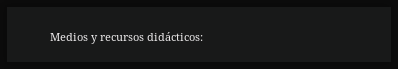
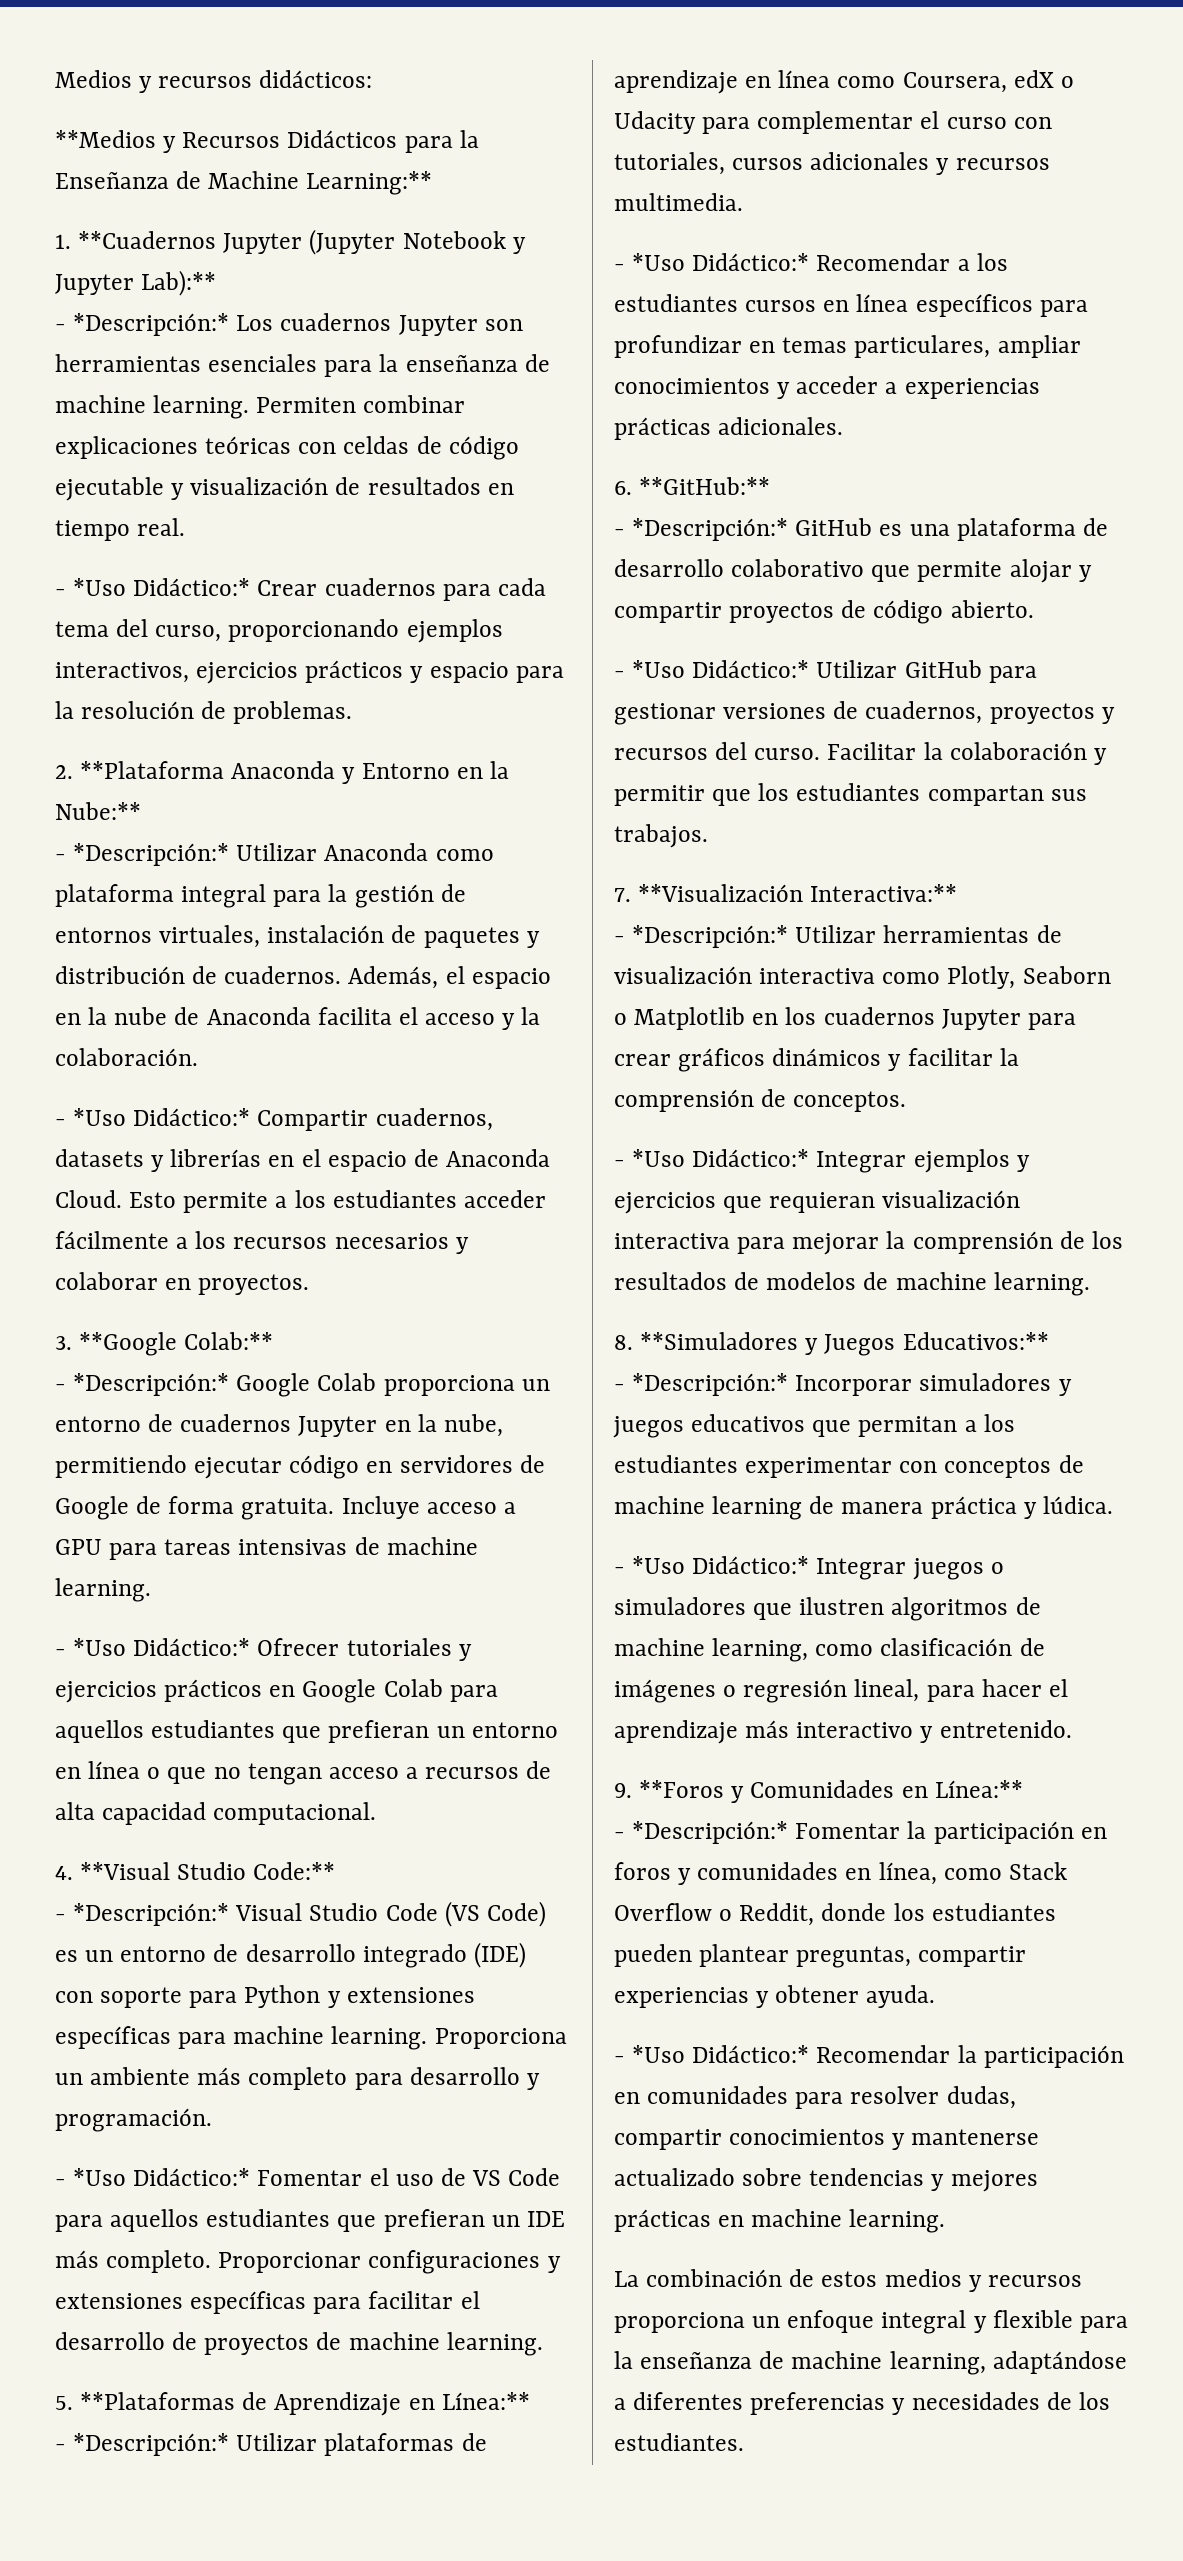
(203, 36) none -> [55,130,479,153] [55,171,433,195] [55,229,526,255] [55,270,217,296] [55,313,523,336] [55,354,550,377] [55,395,466,419] [55,436,519,460] [55,477,514,501] [55,518,186,541] [55,578,546,601] [55,619,503,643] [55,660,564,684] [55,701,353,724] [55,761,509,784] [55,802,141,820] [55,843,494,866] [55,884,466,908] [55,925,540,948] [55,966,551,989] [55,1007,541,1030] [55,1048,198,1066] [55,1108,493,1131] [55,1149,551,1172] [55,1190,546,1213] [55,1231,469,1254] [55,1272,310,1295] [55,1332,274,1356] [55,1373,550,1397] [55,1414,503,1437] [55,1455,545,1479] [55,1496,516,1520] [55,1537,478,1560] [55,1578,151,1602] [55,1638,472,1661] [55,1679,498,1703] [55,1720,558,1743] [55,1761,552,1785] [55,1802,377,1825] [55,1862,336,1880] [55,1901,546,1927] [55,1942,526,1968] [55,1985,475,2008] [55,2026,567,2050] [55,2067,540,2090] [55,2108,212,2132] [55,2168,561,2186] [55,2209,565,2232] [55,2250,561,2274] [55,2291,480,2314] [55,2332,543,2356] [55,2392,530,2416] [55,2433,487,2456] [614,70,1074,94] [614,111,1052,134] [614,152,1050,175] [614,193,743,211] [614,253,1008,271] [614,294,1088,317] [614,335,1081,358] [614,376,1040,399] [614,417,844,440] [614,477,771,495] [614,518,1108,541] [614,559,1092,583] [614,600,1034,624] [614,660,1037,683] [614,701,1115,725] [614,742,1107,765] [614,783,1087,806] [614,824,708,848] [614,884,958,902] [614,925,1062,948] [614,966,1111,989] [614,1007,1076,1030] [614,1048,1019,1072] [614,1089,907,1112] [614,1149,1030,1173] [614,1190,1021,1214] [614,1231,1123,1255] [614,1272,1090,1296] [614,1332,1049,1356] [614,1373,1072,1396] [613,1414,1015,1438] [614,1455,1084,1478] [614,1496,1113,1520] [614,1556,1004,1580] [614,1597,1041,1621] [614,1638,1045,1662] [614,1679,1068,1703] [614,1720,1072,1744] [614,1780,1023,1803] [614,1821,1107,1844] [614,1862,1067,1885] [614,1903,1056,1926] [614,1944,1027,1968] [614,1985,936,2008] [614,2045,1124,2068] [614,2086,1016,2109] [614,2129,1040,2150] [614,2168,1038,2192] [614,2209,946,2233] [614,2269,1082,2292] [614,2310,1128,2334] [614,2351,1127,2375] [614,2392,1110,2415] [614,2433,744,2451] // **Medios y Recursos Didácticos para la Enseñanza de Machine Learning:** // 1. **Cuadernos Jupyter (Jupyter Notebook y Jupyter Lab):** // - *Descripción:* Los cuadernos Jupyter son herramientas esenciales para la enseñanza de machine learning. Permiten combinar explicaciones teóricas con celdas de código ejecutable y visualización de resultados en tiempo real. // - *Uso Didáctico:* Crear cuadernos para cada tema del curso, proporcionando ejemplos interactivos, ejercicios prácticos y espacio para la resolución de problemas. // 2. **Plataforma Anaconda y Entorno en la Nube:** // - *Descripción:* Utilizar Anaconda como plataforma integral para la gestión de entornos virtuales, instalación de paquetes y distribución de cuadernos. Además, el espacio en la nube de Anaconda facilita el acceso y la colaboración. // - *Uso Didáctico:* Compartir cuadernos, datasets y librerías en el espacio de Anaconda Cloud. Esto permite a los estudiantes acceder fácilmente a los recursos necesarios y colaborar en proyectos. // 3. **Google Colab:** // - *Descripción:* Google Colab proporciona un entorno de cuadernos Jupyter en la nube, permitiendo ejecutar código en servidores de Google de forma gratuita. Incluye acceso a GPU para tareas intensivas de machine learning. // - *Uso Didáctico:* Ofrecer tutoriales y ejercicios prácticos en Google Colab para aquellos estudiantes que prefieran un entorno en línea o que no tengan acceso a recursos de alta capacidad computacional. // 4. **Visual Studio Code:** // - *Descripción:* Visual Studio Code (VS Code) es un entorno de desarrollo integrado (IDE) con soporte para Python y extensiones específicas para machine learning. Proporciona un ambiente más completo para desarrollo y programación. // - *Uso Didáctico:* Fomentar el uso de VS Code para aquellos estudiantes que prefieran un IDE más completo. Proporcionar configuraciones y extensiones específicas para facilitar el desarrollo de proyectos de machine learning. // 5. **Plataformas de Aprendizaje en Línea:** // - *Descripción:* Utilizar plataformas de aprendizaje en línea como Coursera, edX o Udacity para complementar el curso con tutoriales, cursos adicionales y recursos multimedia. // - *Uso Didáctico:* Recomendar a los estudiantes cursos en línea específicos para profundizar en temas particulares, ampliar conocimientos y acceder a experiencias prácticas adicionales. // 6. **GitHub:** // - *Descripción:* GitHub es una plataforma de desarrollo colaborativo que permite alojar y compartir proyectos de código abierto. // - *Uso Didáctico:* Utilizar GitHub para gestionar versiones de cuadernos, proyectos y recursos del curso. Facilitar la colaboración y permitir que los estudiantes compartan sus trabajos. // 7. **Visualización Interactiva:** // - *Descripción:* Utilizar herramientas de visualización interactiva como Plotly, Seaborn o Matplotlib en los cuadernos Jupyter para crear gráficos dinámicos y facilitar la comprensión de conceptos. // - *Uso Didáctico:* Integrar ejemplos y ejercicios que requieran visualización interactiva para mejorar la comprensión de los resultados de modelos de machine learning. // 8. **Simuladores y Juegos Educativos:** // - *Descripción:* Incorporar simuladores y juegos educativos que permitan a los estudiantes experimentar con conceptos de machine learning de manera práctica y lúdica. // - *Uso Didáctico:* Integrar juegos o simuladores que ilustren algoritmos de machine learning, como clasificación de imágenes o regresión lineal, para hacer el aprendizaje más interactivo y entretenido. // 9. **Foros y Comunidades en Línea:** // - *Descripción:* Fomentar la participación en foros y comunidades en línea, como Stack Overflow o Reddit, donde los estudiantes pueden plantear preguntas, compartir experiencias y obtener ayuda. // - *Uso Didáctico:* Recomendar la participación en comunidades para resolver dudas, compartir conocimientos y mantenerse actualizado sobre tendencias y mejores prácticas en machine learning. // La combinación de estos medios y recursos proporciona un enfoque integral y flexible para la enseñanza de machine learning, adaptándose a diferentes preferencias y necesidades de los estudiantes.

